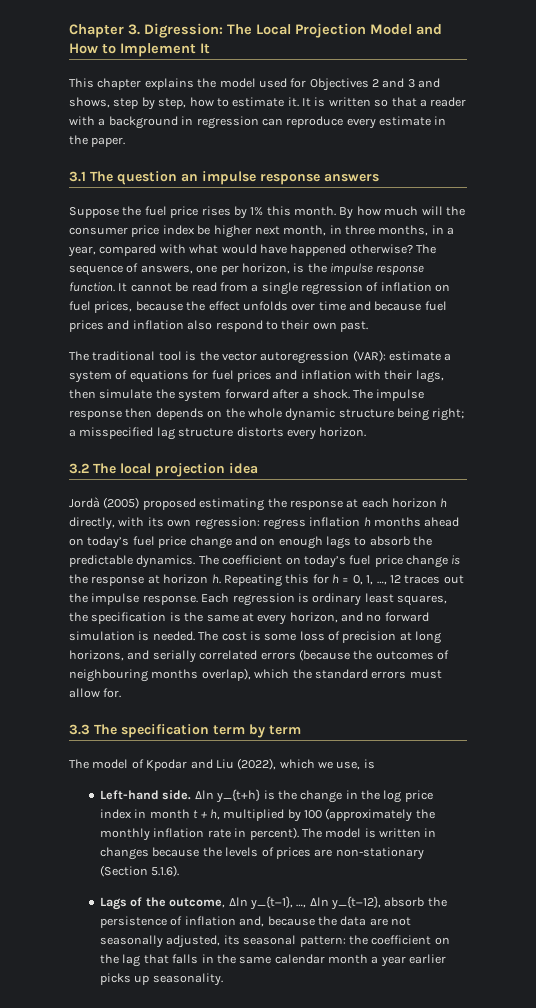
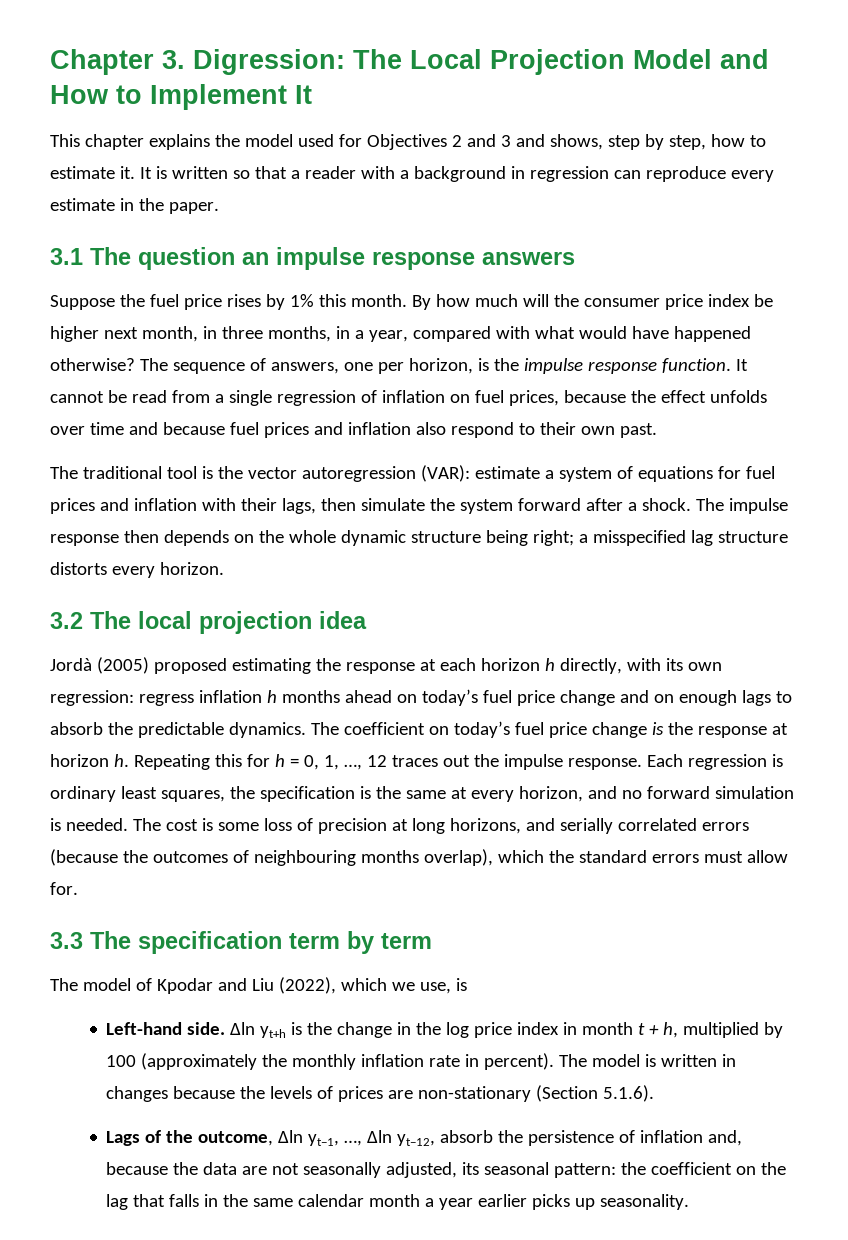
[216,789,261,803] y_{t+h} -> [260,1026,287,1038] yt+h
[249,896,293,910] y_{t−1}, -> [308,1134,340,1146] yt−1,
[331,896,382,910] y_{t−12}, -> [397,1134,436,1146] yt−12,

